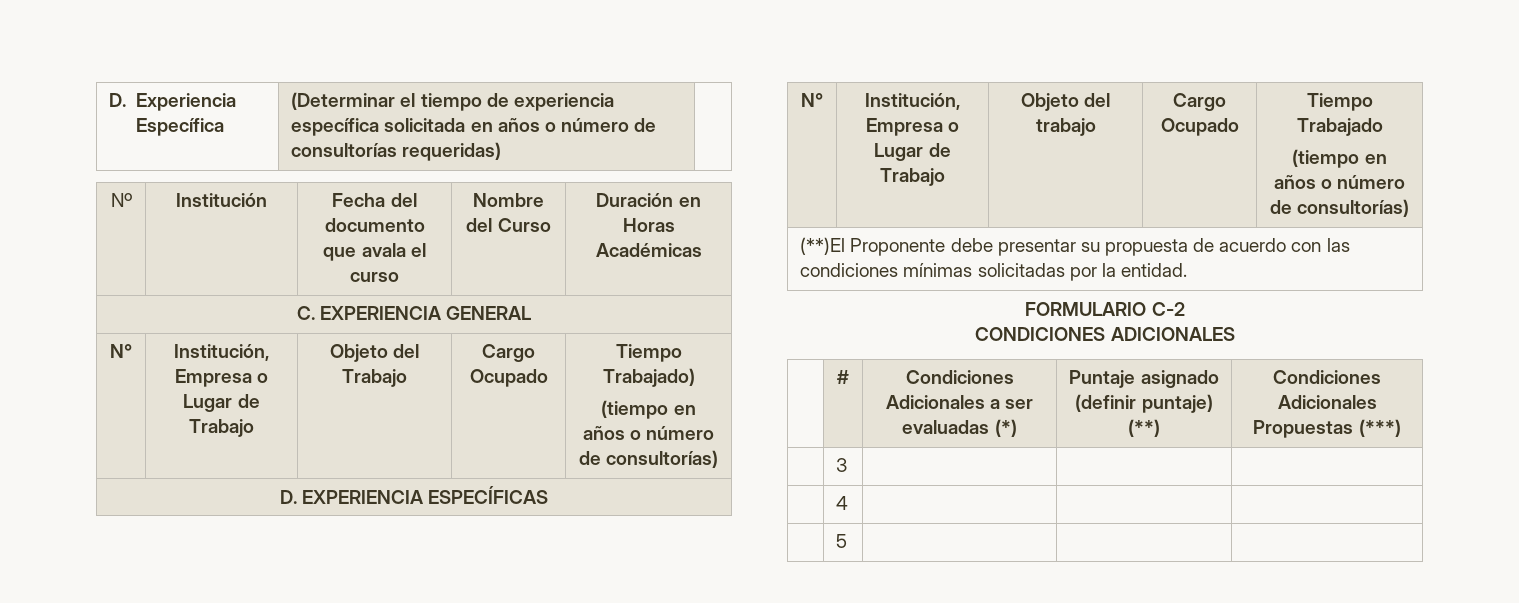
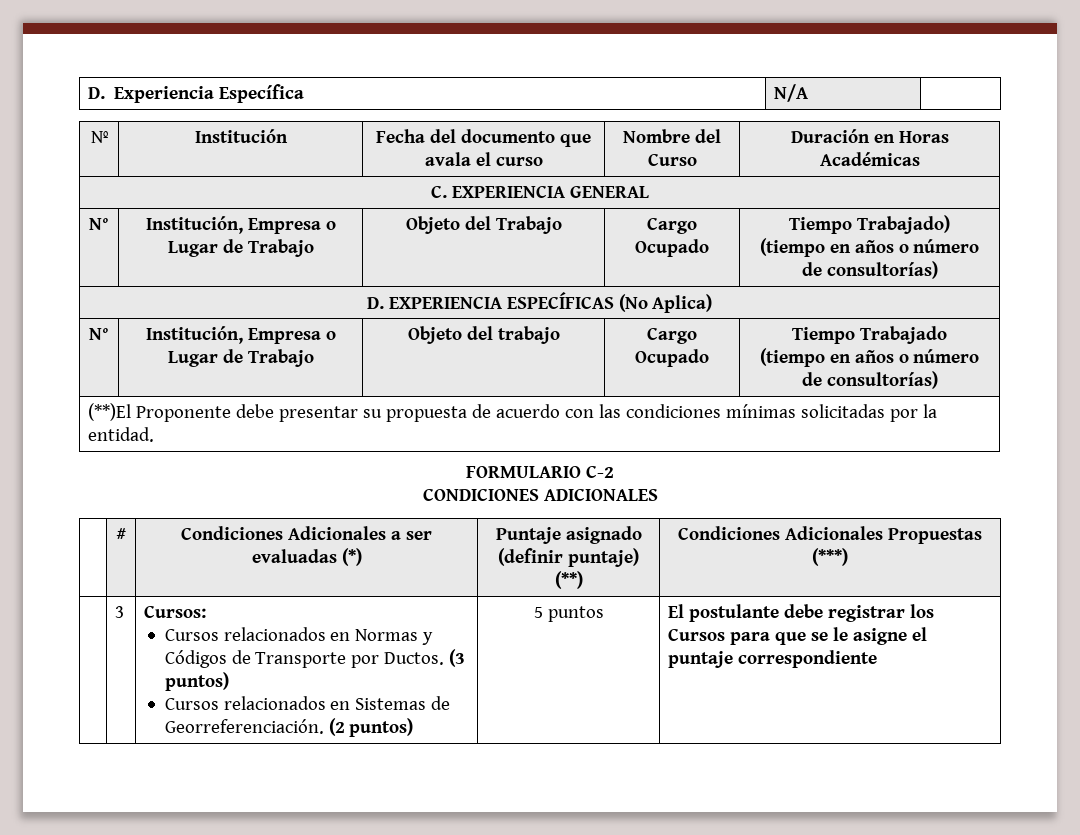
[291,92,614,111] [291,118,657,136] [291,142,502,161] (Determinar el tiempo de experiencia específica solicitada en años o número de consultorías requeridas) -> [774,84,809,102] N/A
(549, 495) none -> [618,294,713,313] (No Aplica)
[836,496,849,510] [836,534,848,548] | | // | 4 | | | // | 5 | | | -> [144,605,207,618] [164,627,434,645] [164,649,466,668] [164,672,229,691] [164,696,451,710] [164,718,414,737] [533,606,604,622] [668,604,935,622] [668,627,928,645] [668,650,878,668] Cursos: // Cursos relacionados en Normas y Códigos de Transporte por Ductos. (3 puntos) // Cursos relacionados en Sistemas de Georreferenciación. (2 puntos) | 5 puntos | El postulante debe registrar los Cursos para que se le asigne el puntaje correspondiente

